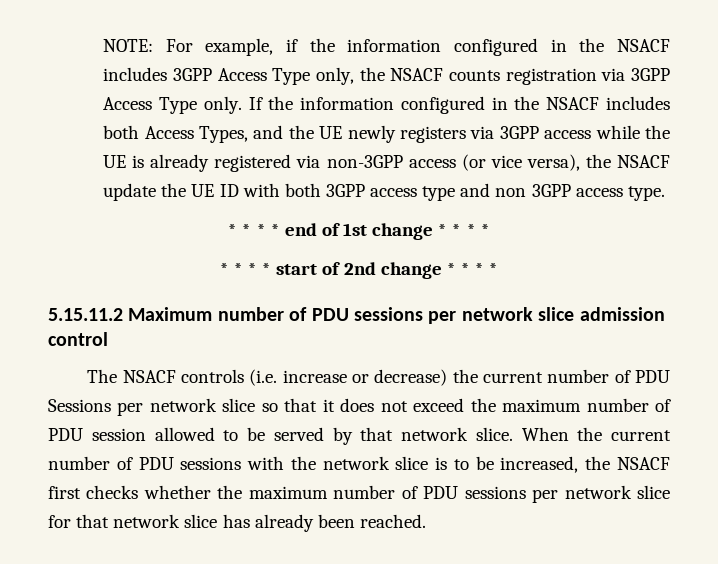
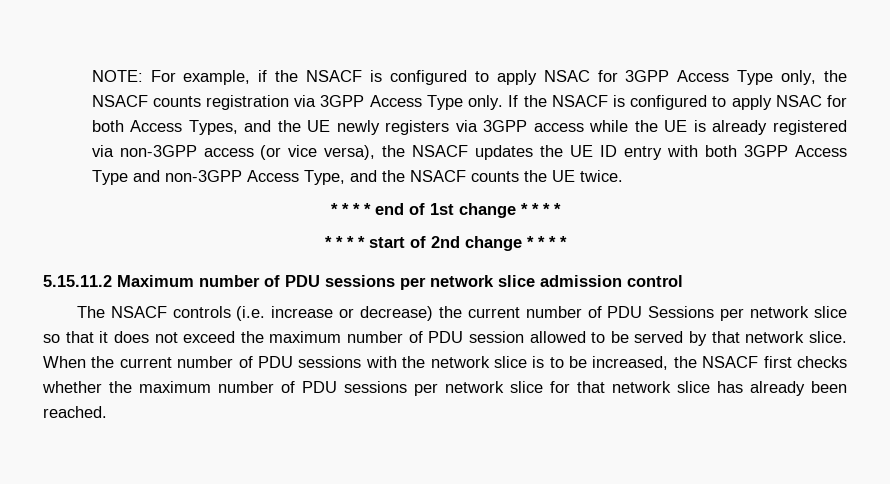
[347,38,670,56] [103,67,168,81] information configured in the NSACF includes -> [306,70,618,85] NSACF is configured to apply NSAC for
[300,96,670,114] information configured in the NSACF includes -> [551,95,847,110] NSACF is configured to apply NSAC for
[103,183,157,201] update -> [475,145,534,160] updates
(239, 190) none -> [624,146,663,160] entry
[370,183,665,201] access type and non 3GPP access type. -> [795,145,848,157] [91,170,623,185] Access Type and non-3GPP Access Type, and the NSACF counts the UE twice.

